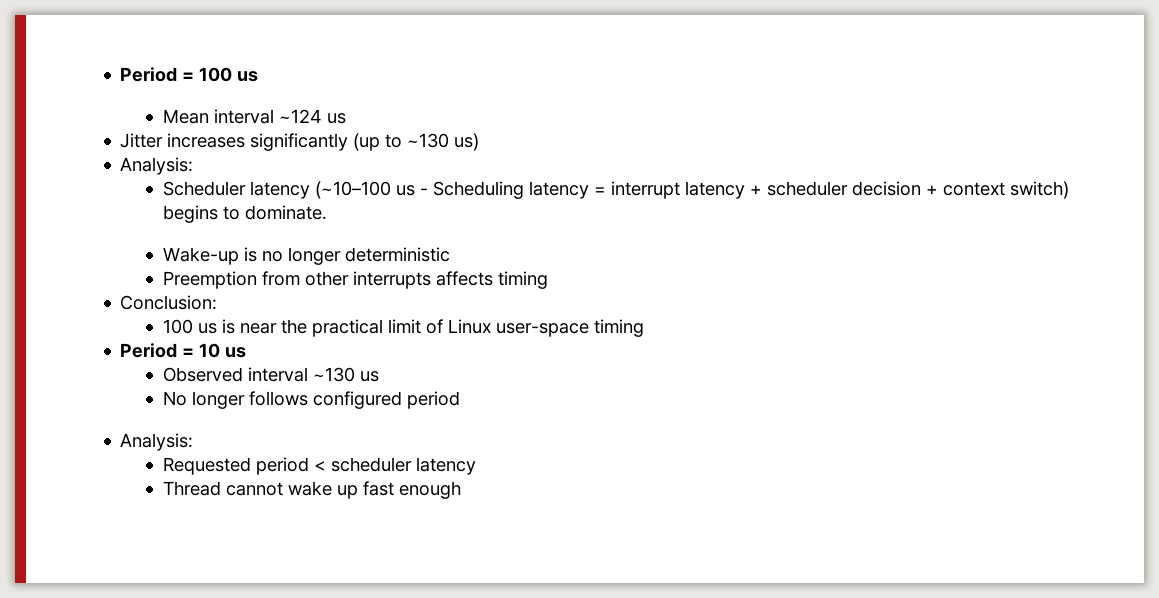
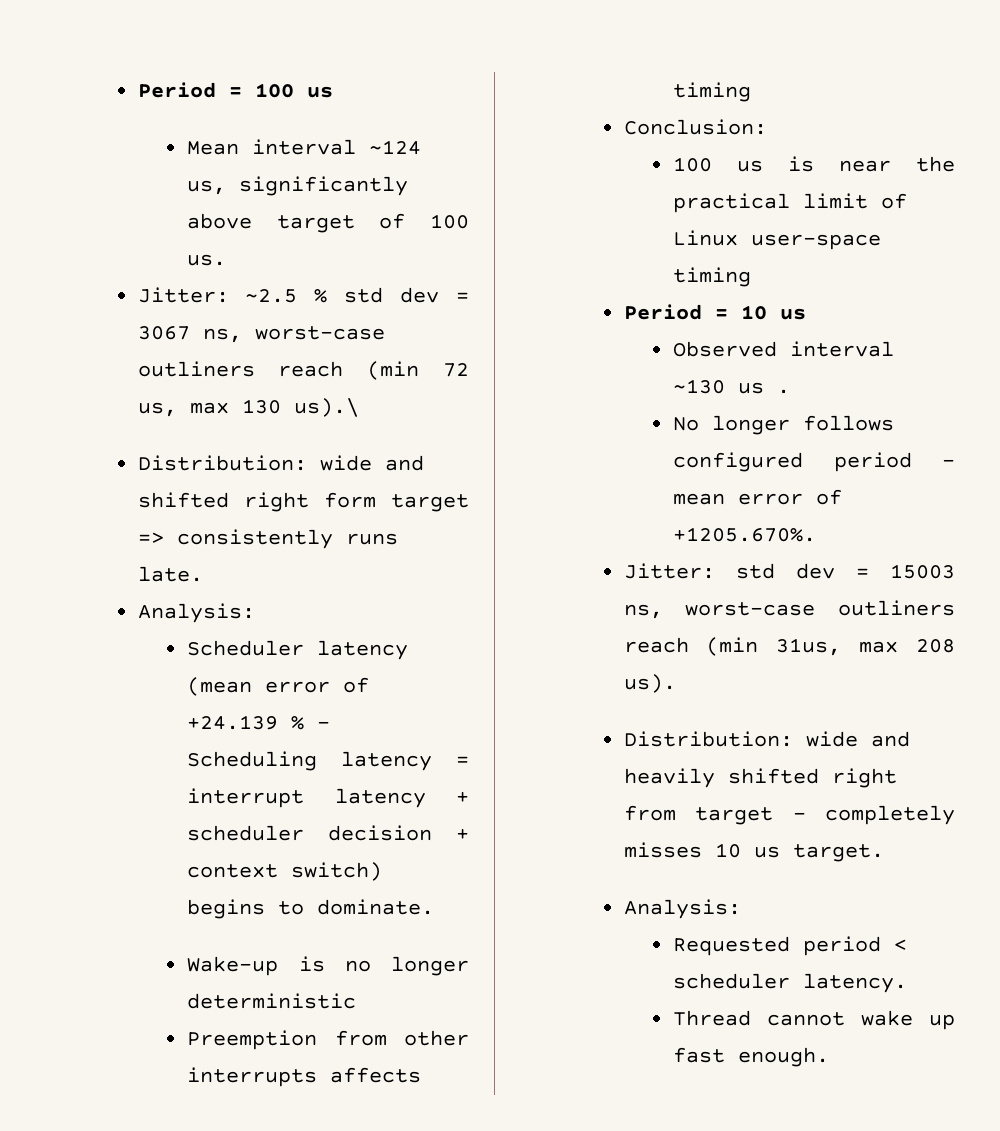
[327,113,347,124] [120,133,480,151] [120,157,194,175] [163,181,416,199] us // Jitter increases significantly (up to ~130 us) // Analysis: // Scheduler latency (~10–100 us -> [187,176,409,196] [187,213,469,233] [187,254,227,266] [137,287,469,303] [137,326,385,343] [137,361,469,380] [137,398,359,417] [137,455,424,471] [137,492,469,512] [137,529,398,549] [137,566,203,582] [137,603,255,623] [187,640,409,660] [187,677,370,696] [187,715,305,730] us, significantly above target of 100 us. // Jitter: ~2.5 % std dev = 3067 ns, worst-case outliners reach (min 72 us, max 130 us).\ // Distribution: wide and shifted right form target => consistently runs late. // Analysis: // Scheduler latency (mean error of +24.139 %
(380, 376) none -> [777,389,791,394] .
(461, 400) none -> [942,459,955,467] [673,489,843,505] [673,527,817,542] [623,563,955,579] [623,600,955,619] [623,637,955,656] [623,674,676,693] [623,731,910,747] [623,768,897,788] [623,805,955,825] [623,842,884,862] – mean error of +1205.670%. // Jitter: std dev = 15003 ns, worst-case outliners reach (min 31us, max 208 us). // Distribution: wide and heavily shifted right from target – completely misses 10 us target.
[416,457,477,475] latency -> [803,973,908,993] latency.
[399,481,462,499] enough -> [738,1047,830,1067] enough.

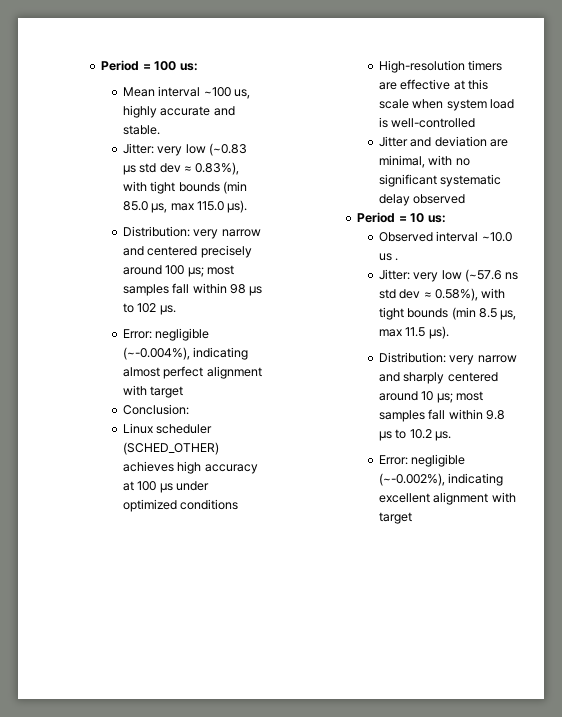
[306,86,333,98] us -> [179,63,198,71] us:
[369,140,422,155] [187,176,409,196] [187,213,469,233] [187,254,227,266] [137,287,469,303] [137,326,385,343] [137,361,469,380] [137,398,359,417] [137,455,424,471] [137,492,469,512] [137,529,398,549] [137,566,203,582] [137,603,255,623] [187,640,409,660] [187,677,370,696] [187,715,331,730] [187,751,469,771] [187,788,469,808] [187,825,469,841] [187,862,383,881] [187,899,435,919] [187,956,470,976] [187,993,357,1009] [187,1030,469,1050] [187,1067,422,1087] [673,82,752,102] [623,119,767,135] [673,156,955,172] [673,193,908,213] [673,230,882,250] [673,267,752,287] ~124 us, significantly above target of 100 us. // Jitter: ~2.5 % std dev = 3067 ns, worst-case outliners reach (min 72 us, max 130 us).\ // Distribution: wide and shifted right form target => consistently runs late. // Analysis: // Scheduler latency (mean error of +24.139 % - Scheduling latency = interrupt latency + scheduler decision + context switch) begins to dominate. // Wake-up is no longer deterministic // Preemption from other interrupts affects timing // Conclusion: // 100 us is near the practical limit of Linux user-space timing -> [203,87,250,99] [122,105,235,118] [122,125,160,135] [122,143,247,156] [122,162,240,175] [122,181,247,194] [122,200,248,213] [122,226,261,239] [122,245,252,258] [122,265,234,277] [122,283,263,296] [122,303,176,315] [122,328,210,341] [122,347,249,360] [122,366,262,379] [122,385,184,398] [122,404,189,415] [122,423,213,434] [122,442,219,455] [122,461,258,474] [122,481,209,493] [122,499,239,512] [378,60,503,73] [378,79,488,90] [378,99,514,111] [378,117,476,128] [378,136,508,147] [378,155,470,168] [378,174,502,187] [378,194,466,206] ~100 us, highly accurate and stable. // Jitter: very low (~0.83 µs std dev ≈ 0.83%), with tight bounds (min 85.0 µs, max 115.0 µs). // Distribution: very narrow and centered precisely around 100 µs; most samples fall within 98 µs to 102 µs. // Error: negligible (~-0.004%), indicating almost perfect alignment with target // Conclusion: // Linux scheduler (SCHED_OTHER) achieves high accuracy at 100 µs under optimized conditions // High-resolution timers are effective at this scale when system load is well-controlled // Jitter and deviation are minimal, with no significant systematic delay observed
[779,308,806,320] us -> [427,215,446,223] us:
[673,379,726,394] ~130 -> [481,232,512,242] ~10.0
[673,415,895,435] [673,452,955,472] [673,489,843,505] [673,527,817,542] [623,563,955,579] [623,600,955,619] [623,637,955,656] [623,674,676,693] [623,731,910,747] [623,768,897,788] [623,805,955,825] [623,842,884,862] [623,899,741,919] [673,936,908,956] [673,973,908,993] [673,1010,955,1030] [673,1047,830,1067] No longer follows configured period – mean error of +1205.670%. // Jitter: std dev = 15003 ns, worst-case outliners reach (min 31us, max 208 us). // Distribution: wide and heavily shifted right from target – completely misses 10 us target. // Analysis: // Requested period < scheduler latency. // Thread cannot wake up fast enough. -> [378,269,519,282] [378,288,506,301] [378,307,517,320] [378,326,449,339] [378,352,517,365] [378,372,498,384] [378,391,483,403] [378,409,505,422] [378,429,451,441] [378,454,466,467] [378,473,504,486] [378,492,516,505] [378,512,412,524] Jitter: very low (~57.6 ns std dev ≈ 0.58%), with tight bounds (min 8.5 µs, max 11.5 µs). // Distribution: very narrow and sharply centered around 10 µs; most samples fall within 9.8 µs to 10.2 µs. // Error: negligible (~-0.002%), indicating excellent alignment with target

